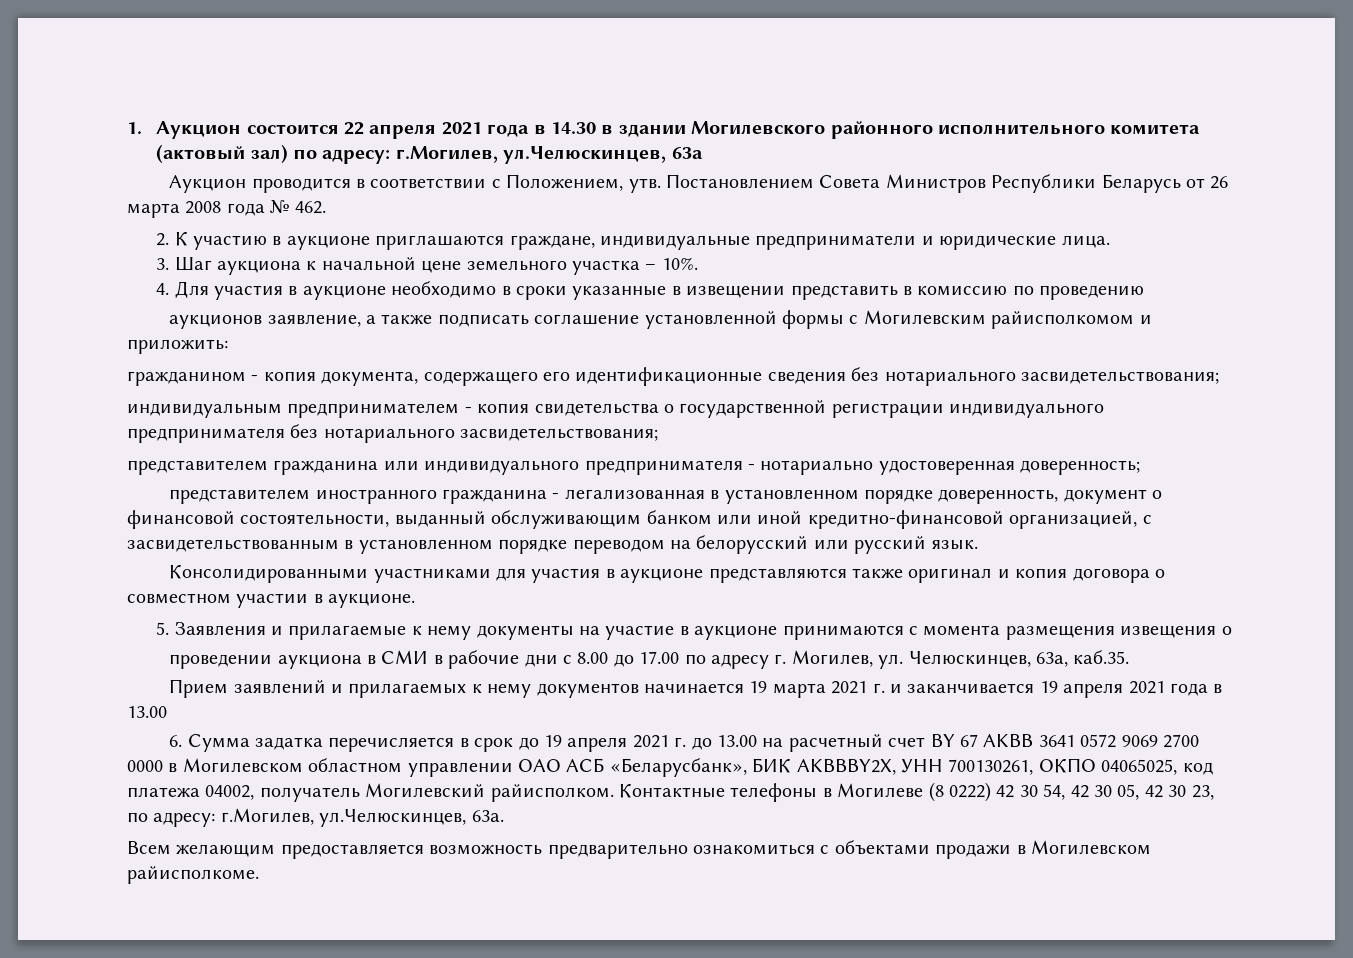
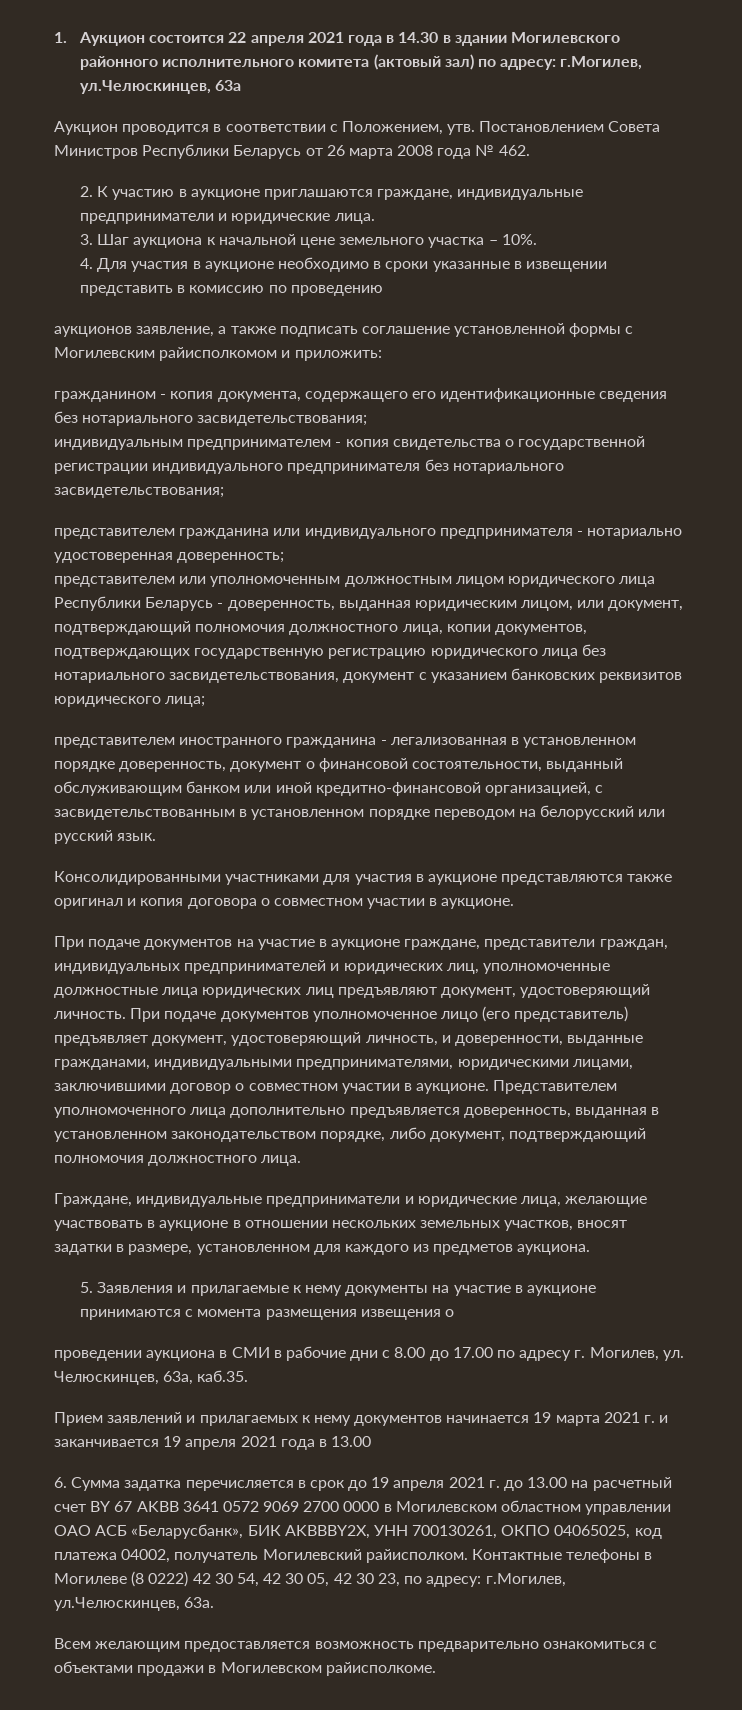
(1141, 467) none -> [54,576,656,587] [54,596,684,611] [54,621,587,635] [54,644,606,659] [54,668,683,683] [54,696,206,707] // представителем или уполномоченным должностным лицом юридического лица Республики Беларусь - доверенность, выданная юридическим лицом, или документ, подтверждающий полномочия должностного лица, копии документов, подтверждающих государственную регистрацию юридического лица без нотариального засвидетельствования, документ с указанием банковских реквизитов юридического лица;
(416, 601) none -> [54,936,668,950] [54,960,610,974] [54,984,651,998] [54,1006,629,1022] [54,1032,644,1046] [54,1059,633,1070] [54,1080,618,1094] [54,1107,660,1118] [54,1127,646,1142] [54,1155,302,1166] [54,1193,648,1207] [54,1220,628,1231] [54,1244,591,1255] // При подаче документов на участие в аукционе граждане, представители граждан, индивидуальных предпринимателей и юридических лиц, уполномоченные должностные лица юридических лиц предъявляют документ, удостоверяющий личность. При подаче документов уполномоченное лицо (его представитель) предъявляет документ, удостоверяющий личность, и доверенности, выданные гражданами, индивидуальными предпринимателями, юридическими лицами, заключившими договор о совместном участии в аукционе. Представителем уполномоченного лица дополнительно предъявляется доверенность, выданная в установленном законодательством порядке, либо документ, подтверждающий полномочия должностного лица. // Граждане, индивидуальные предприниматели и юридические лица, желающие участвовать в аукционе в отношении нескольких земельных участков, вносят задатки в размере, установленном для каждого из предметов аукциона.

